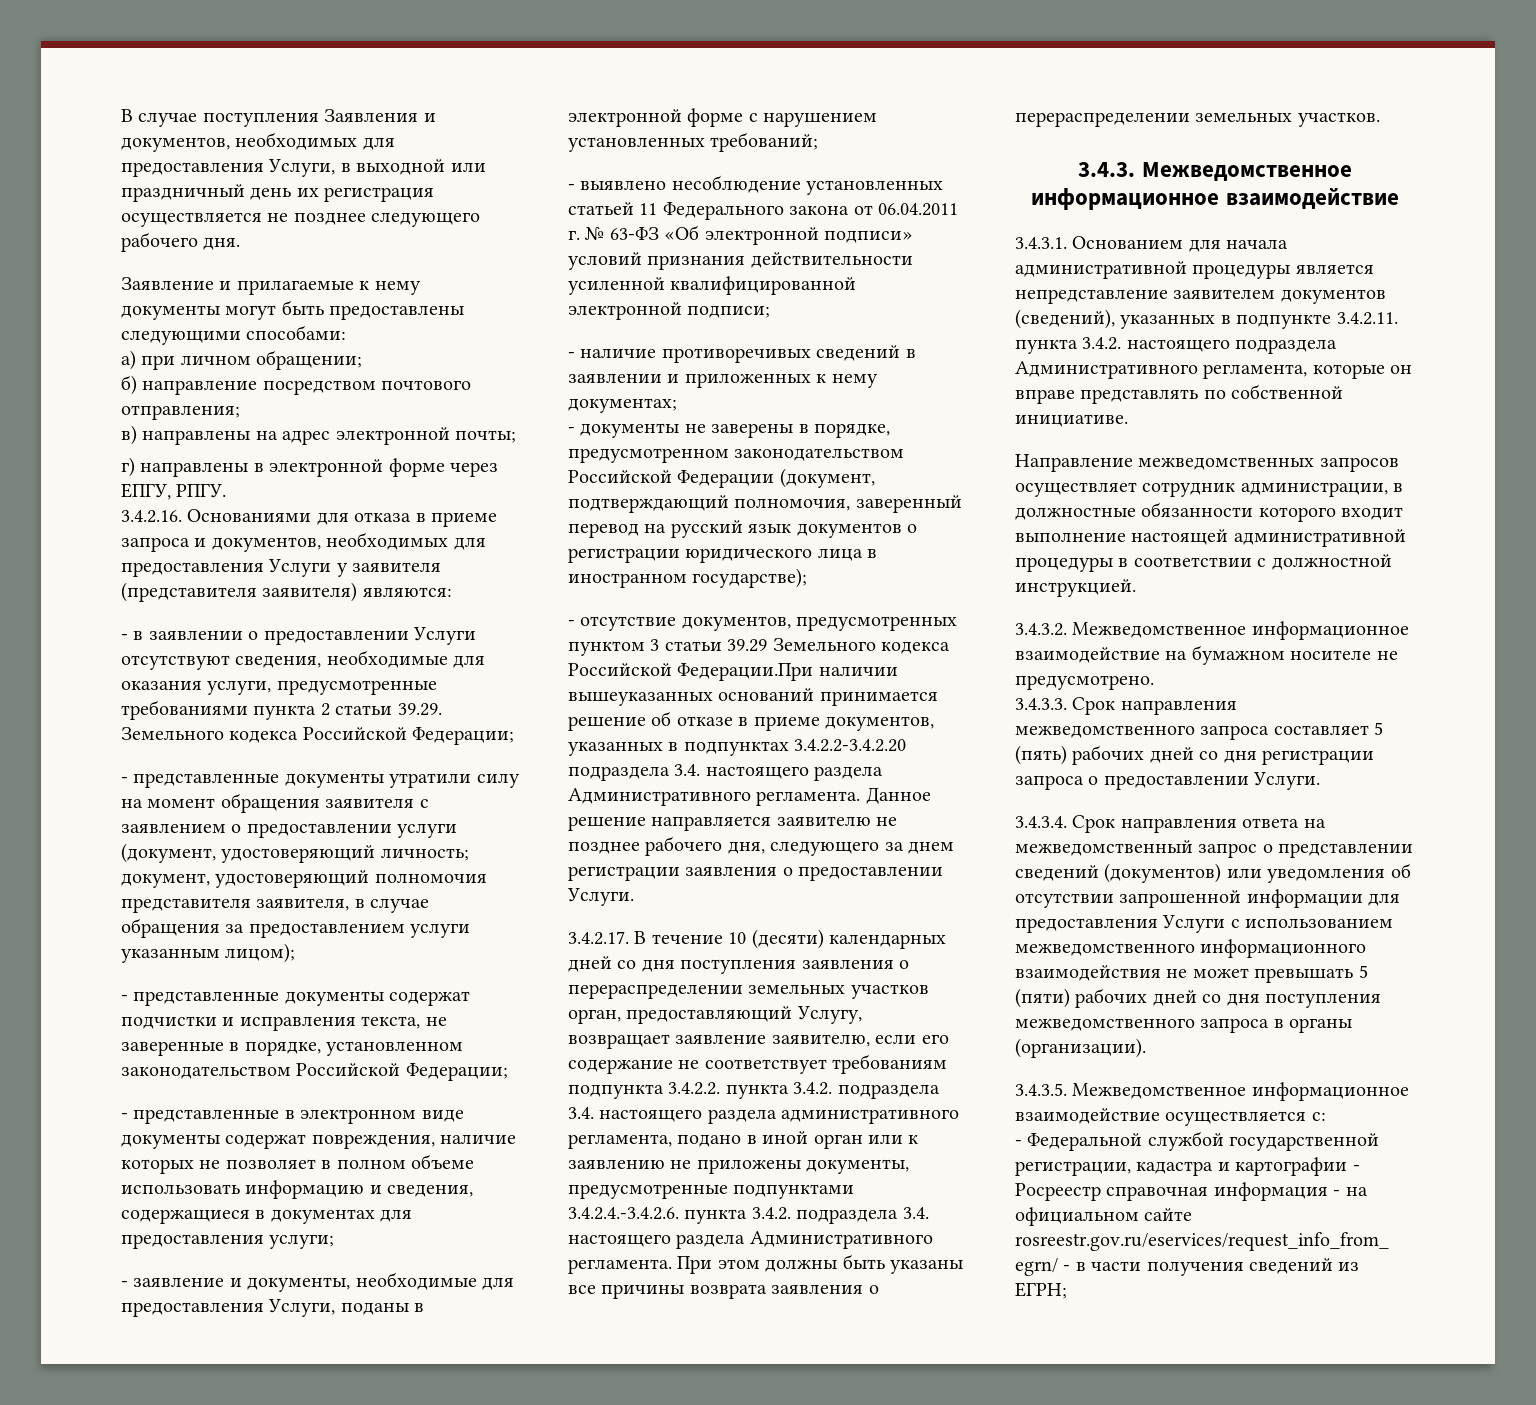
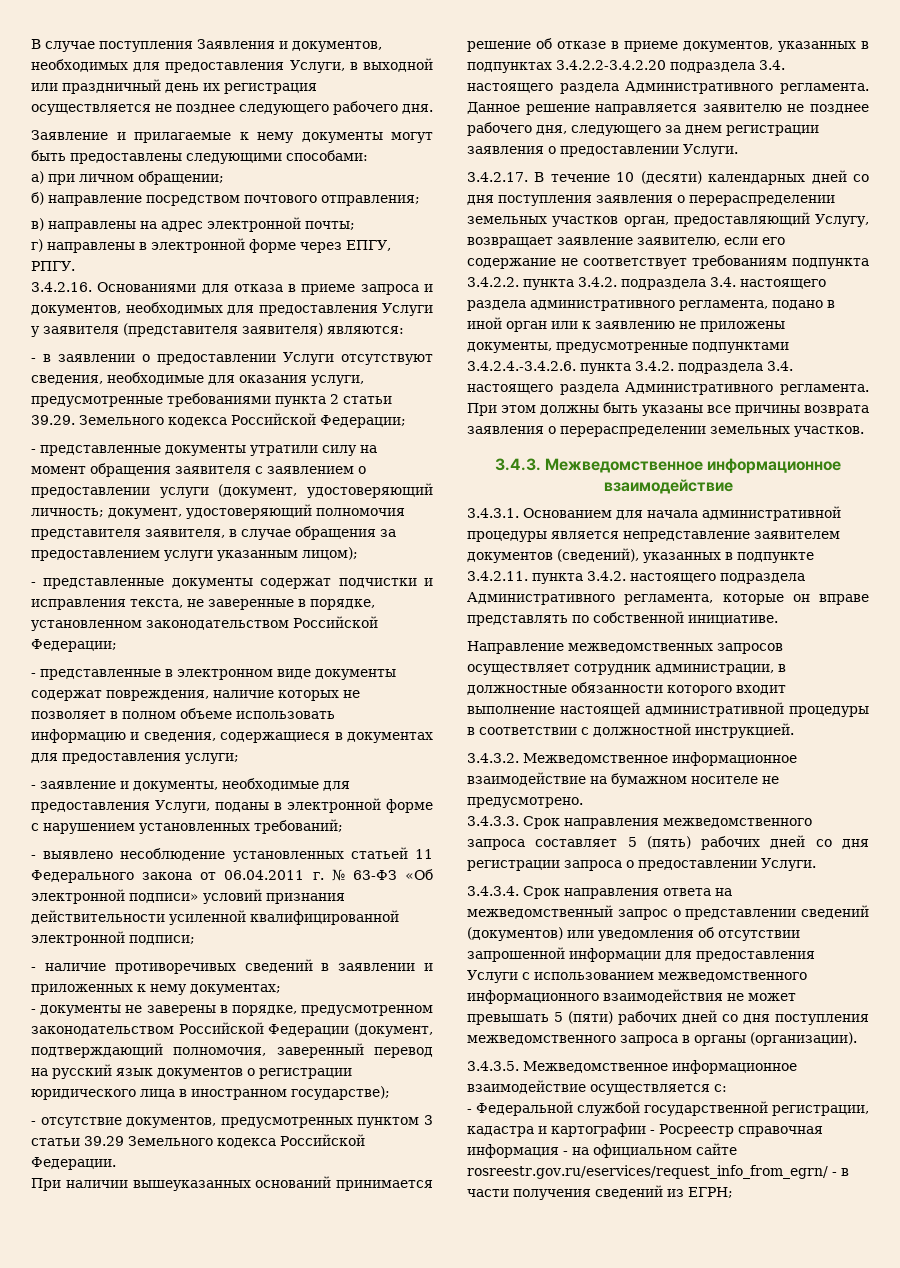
[677,663,814,681] Федерации.При -> [31,1157,116,1170] [31,1178,61,1191] Федерации. // При

